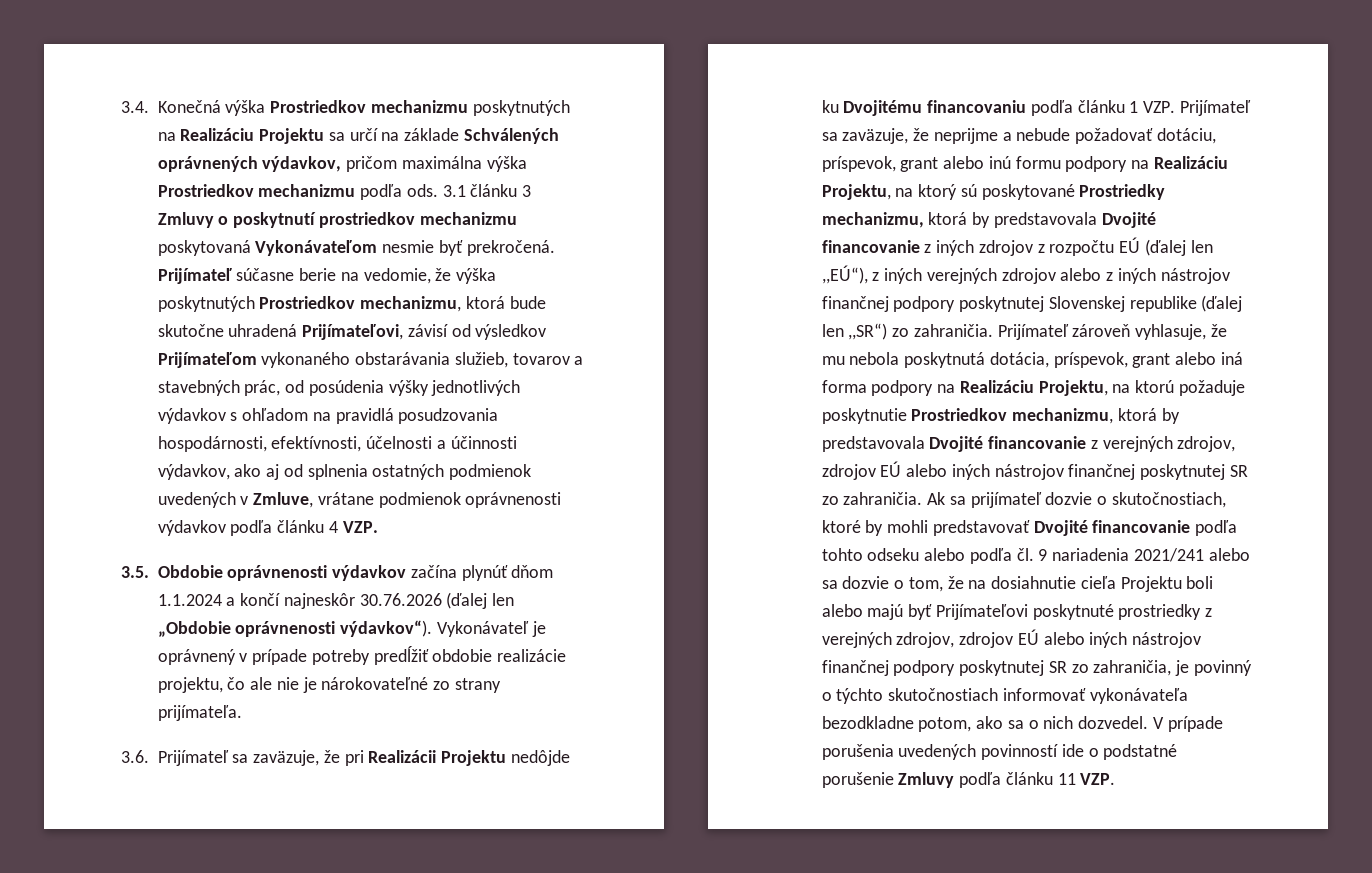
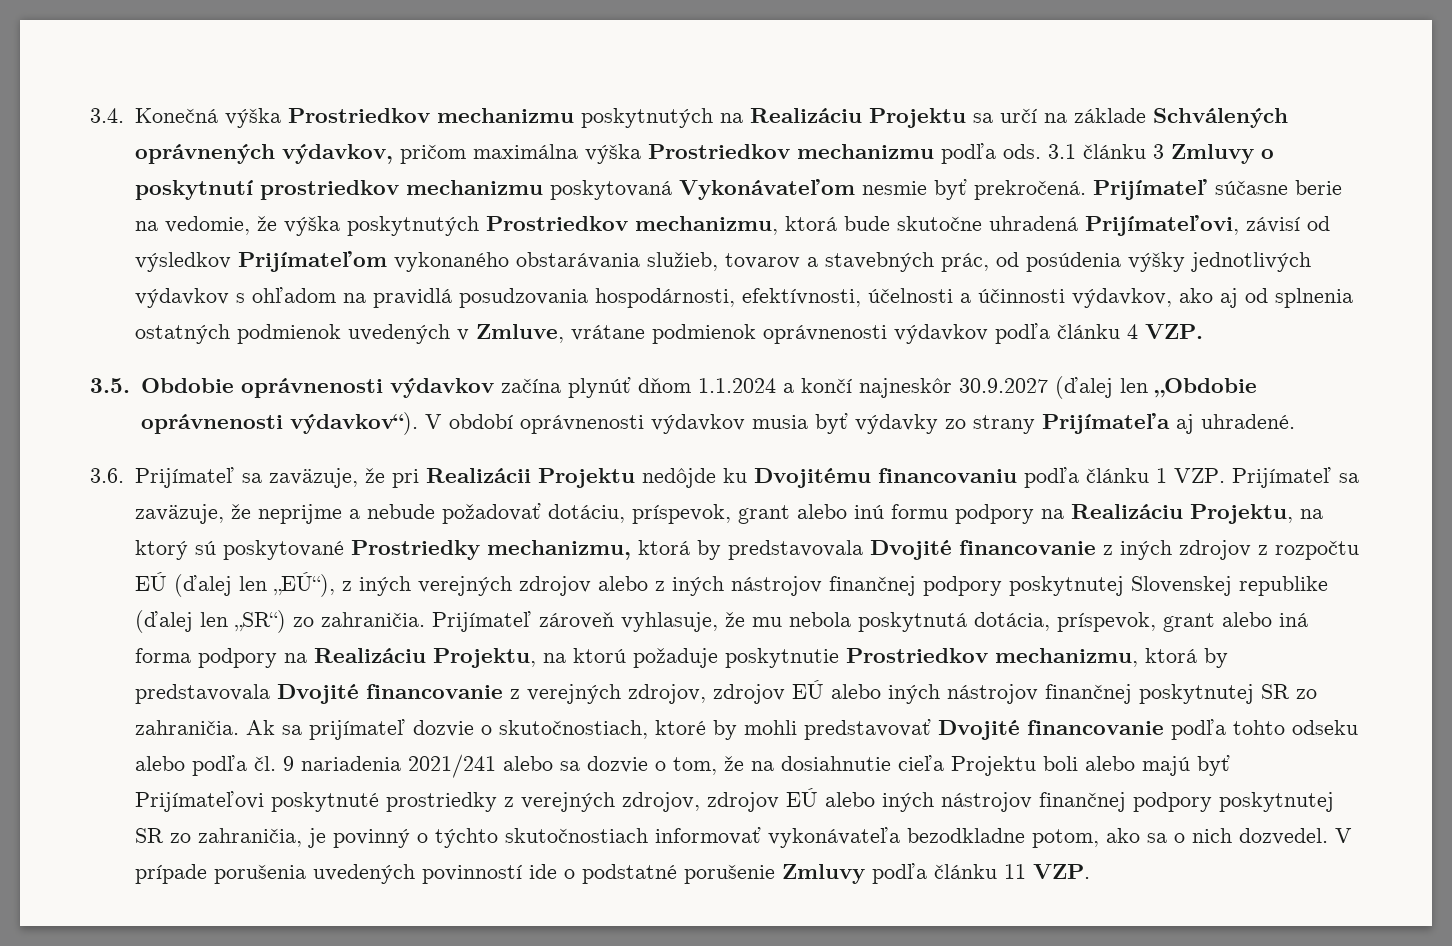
[359,593,442,606] 30.76.2026 -> [958,378,1048,393] 30.9.2027
[436,621,546,637] [157,646,567,665] [157,677,501,693] [157,705,242,721] Vykonávateľ je oprávnený v prípade potreby predĺžiť obdobie realizácie projektu, čo ale nie je nárokovateľné zo strany prijímateľa. -> [424,413,1295,434] V období oprávnenosti výdavkov musia byť výdavky zo strany Prijímateľa aj uhradené.
[821,265,868,284] ,,EÚ“), -> [273,572,335,597] „EÚ“),
[848,323,888,340] ,,SR“) -> [234,610,286,633] „SR“)

